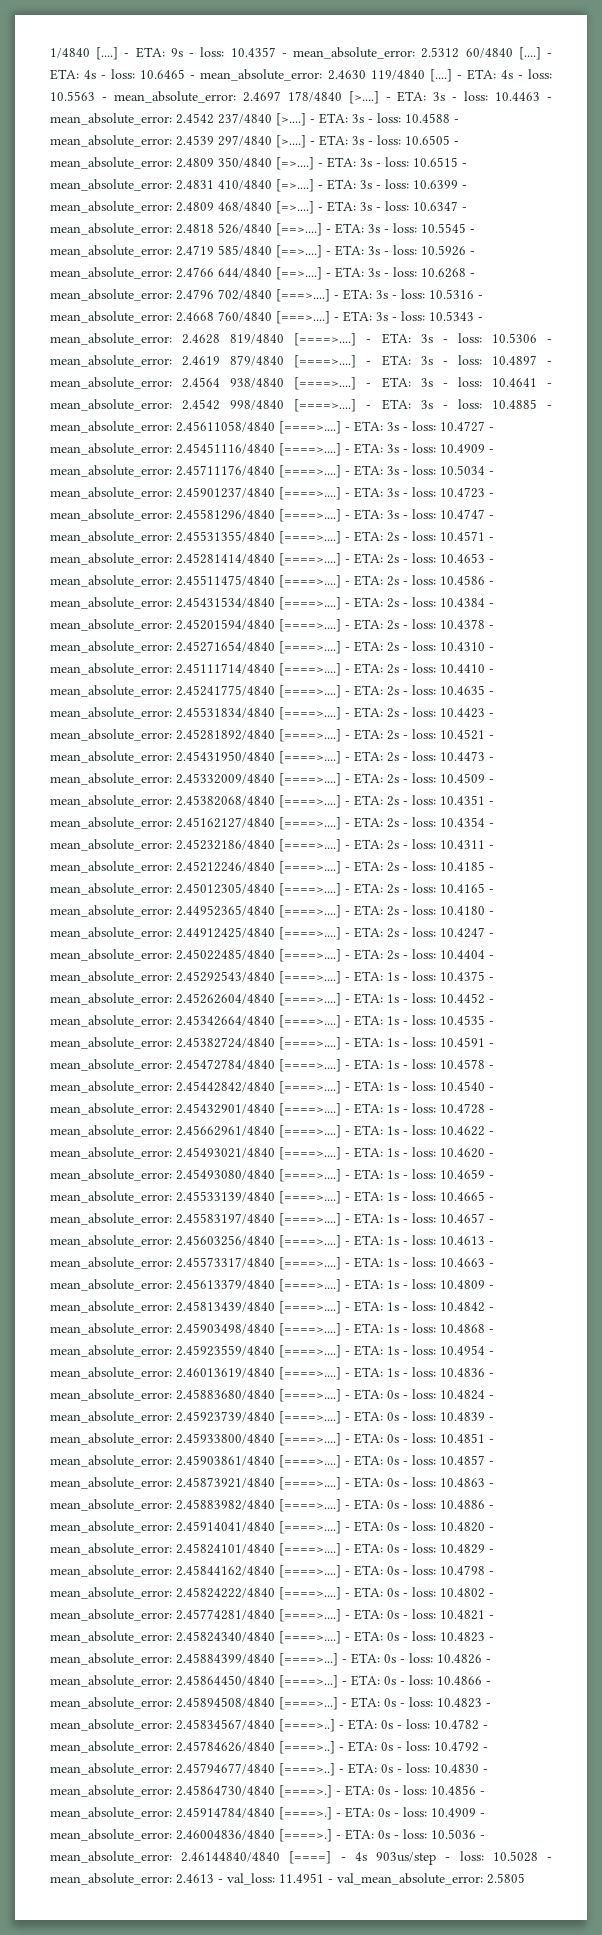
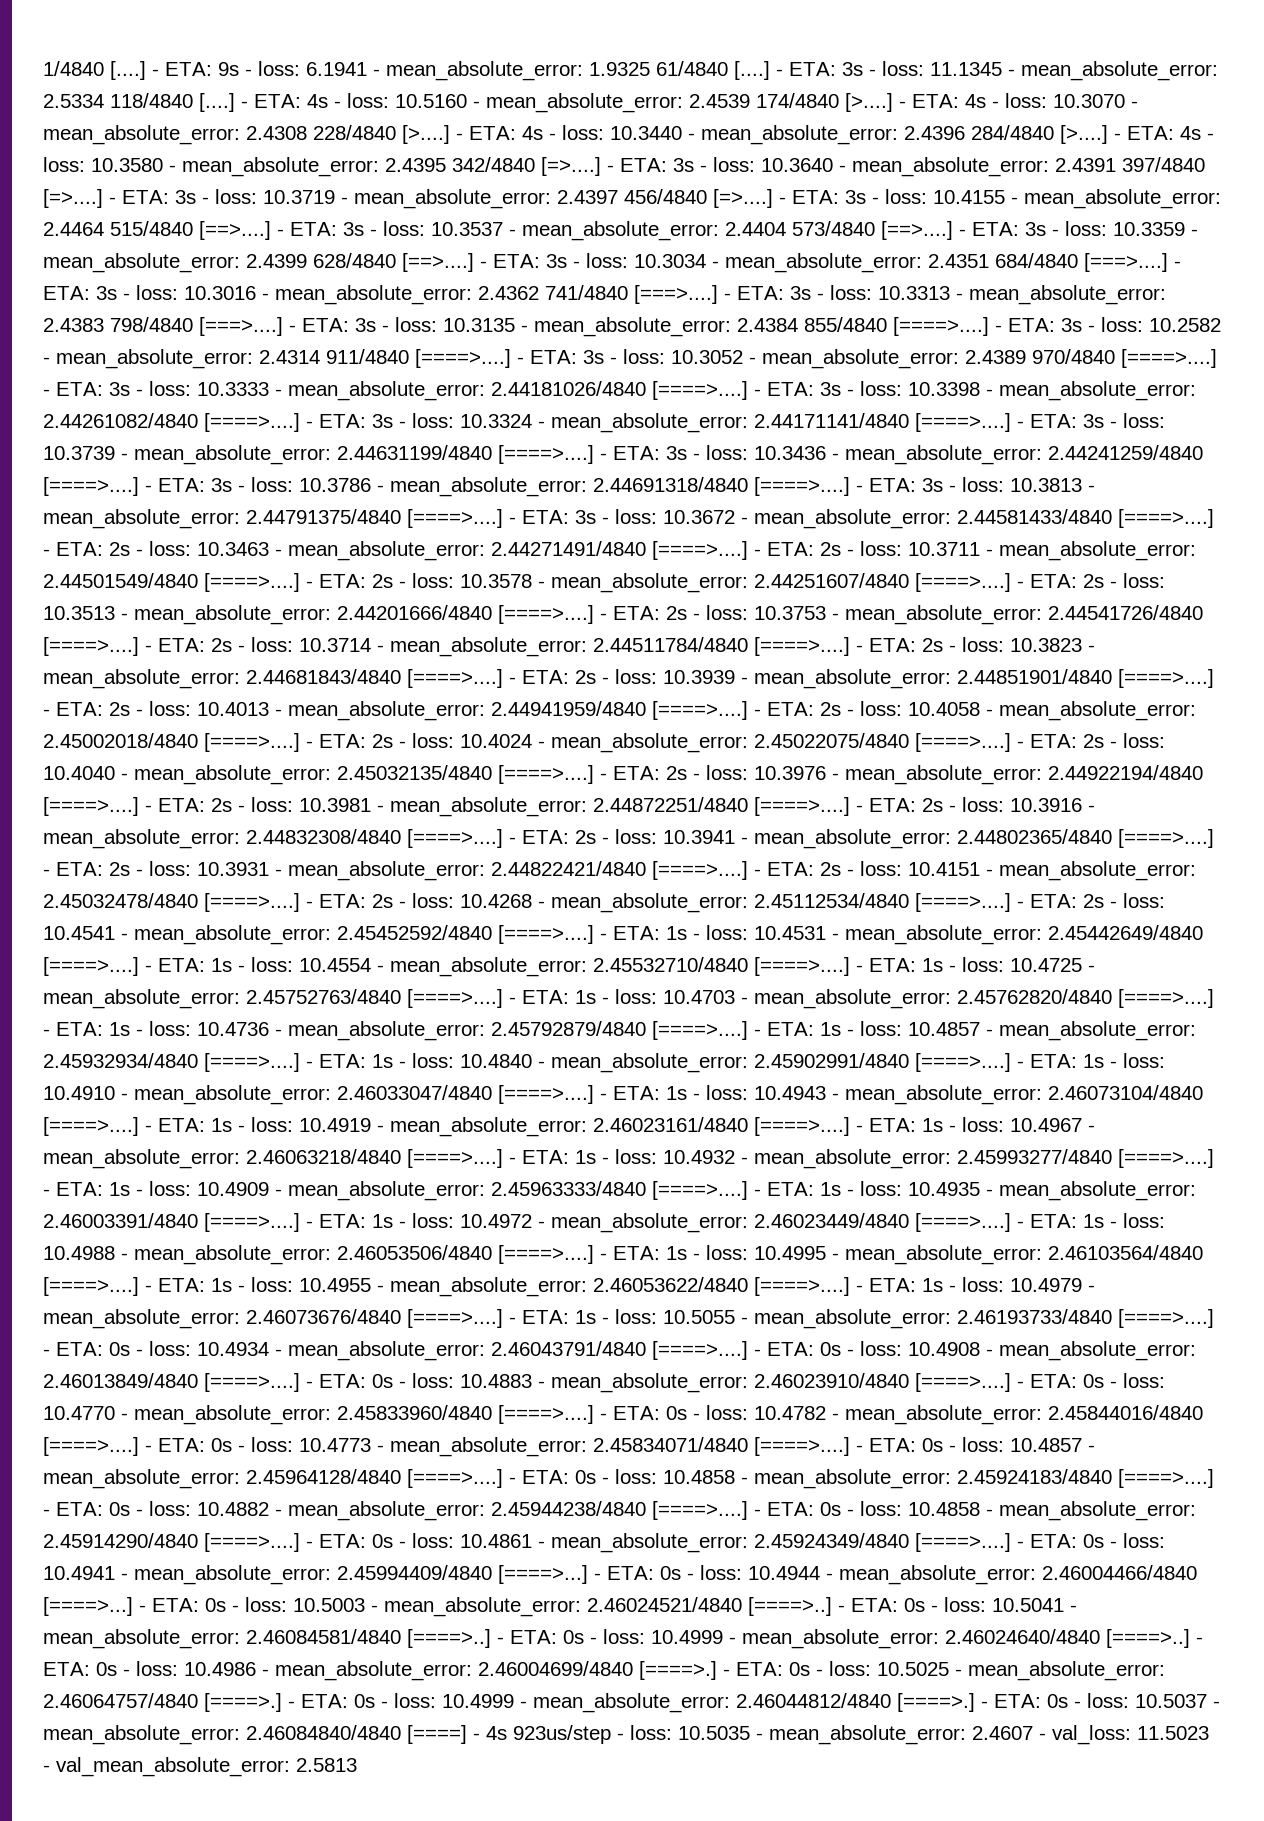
[230,47,552,60] [50,69,552,82] [50,91,553,104] [50,113,459,126] [50,135,459,148] [50,157,467,170] [50,179,467,192] [50,201,467,214] [50,223,475,236] [50,245,475,258] [50,267,475,280] [50,289,483,302] [50,311,483,324] [50,333,553,346] [50,355,553,368] [50,377,553,390] [50,399,553,412] [50,421,494,434] [50,443,494,456] [50,465,494,478] [50,487,494,500] [50,509,494,522] [50,531,494,544] [50,553,494,566] [50,575,494,588] [50,597,494,610] [50,619,494,632] [50,641,494,654] [50,663,494,676] [50,685,494,698] [50,707,494,720] [50,729,494,742] [50,751,494,764] [50,773,494,786] [50,795,494,808] [50,817,494,830] [50,839,494,852] [50,861,494,874] [50,883,494,896] [50,905,494,918] [50,927,494,940] [50,949,494,962] [50,971,494,984] [50,993,494,1006] [50,1015,494,1028] [50,1037,494,1050] [50,1059,494,1072] [50,1081,494,1094] [50,1103,494,1116] [50,1125,494,1138] [50,1147,494,1160] [50,1169,494,1182] [50,1191,494,1204] [50,1213,494,1226] [50,1235,494,1248] [50,1257,494,1270] [50,1279,494,1292] [50,1301,494,1314] [50,1323,494,1336] [50,1345,494,1358] [50,1367,494,1380] [50,1389,494,1402] [50,1411,494,1424] [50,1433,494,1446] [50,1455,275,1467] 10.4357 - mean_absolute_error: 2.5312 60/4840 [....] - ETA: 4s - loss: 10.6465 - mean_absolute_error: 2.4630 119/4840 [....] - ETA: 4s - loss: 10.5563 - mean_absolute_error: 2.4697 178/4840 [>....] - ETA: 3s - loss: 10.4463 - mean_absolute_error: 2.4542 237/4840 [>....] - ETA: 3s - loss: 10.4588 - mean_absolute_error: 2.4539 297/4840 [>....] - ETA: 3s - loss: 10.6505 - mean_absolute_error: 2.4809 350/4840 [=>....] - ETA: 3s - loss: 10.6515 - mean_absolute_error: 2.4831 410/4840 [=>....] - ETA: 3s - loss: 10.6399 - mean_absolute_error: 2.4809 468/4840 [=>....] - ETA: 3s - loss: 10.6347 - mean_absolute_error: 2.4818 526/4840 [==>....] - ETA: 3s - loss: 10.5545 - mean_absolute_error: 2.4719 585/4840 [==>....] - ETA: 3s - loss: 10.5926 - mean_absolute_error: 2.4766 644/4840 [==>....] - ETA: 3s - loss: 10.6268 - mean_absolute_error: 2.4796 702/4840 [===>....] - ETA: 3s - loss: 10.5316 - mean_absolute_error: 2.4668 760/4840 [===>....] - ETA: 3s - loss: 10.5343 - mean_absolute_error: 2.4628 819/4840 [====>....] - ETA: 3s - loss: 10.5306 - mean_absolute_error: 2.4619 879/4840 [====>....] - ETA: 3s - loss: 10.4897 - mean_absolute_error: 2.4564 938/4840 [====>....] - ETA: 3s - loss: 10.4641 - mean_absolute_error: 2.4542 998/4840 [====>....] - ETA: 3s - loss: 10.4885 - mean_absolute_error: 2.45611058/4840 [====>....] - ETA: 3s - loss: 10.4727 - mean_absolute_error: 2.45451116/4840 [====>....] - ETA: 3s - loss: 10.4909 - mean_absolute_error: 2.45711176/4840 [====>....] - ETA: 3s - loss: 10.5034 - mean_absolute_error: 2.45901237/4840 [====>....] - ETA: 3s - loss: 10.4723 - mean_absolute_error: 2.45581296/4840 [====>....] - ETA: 3s - loss: 10.4747 - mean_absolute_error: 2.45531355/4840 [====>....] - ETA: 2s - loss: 10.4571 - mean_absolute_error: 2.45281414/4840 [====>....] - ETA: 2s - loss: 10.4653 - mean_absolute_error: 2.45511475/4840 [====>....] - ETA: 2s - loss: 10.4586 - mean_absolute_error: 2.45431534/4840 [====>....] - ETA: 2s - loss: 10.4384 - mean_absolute_error: 2.45201594/4840 [====>....] - ETA: 2s - loss: 10.4378 - mean_absolute_error: 2.45271654/4840 [====>....] - ETA: 2s - loss: 10.4310 - mean_absolute_error: 2.45111714/4840 [====>....] - ETA: 2s - loss: 10.4410 - mean_absolute_error: 2.45241775/4840 [====>....] - ETA: 2s - loss: 10.4635 - mean_absolute_error: 2.45531834/4840 [====>....] - ETA: 2s - loss: 10.4423 - mean_absolute_error: 2.45281892/4840 [====>....] - ETA: 2s - loss: 10.4521 - mean_absolute_error: 2.45431950/4840 [====>....] - ETA: 2s - loss: 10.4473 - mean_absolute_error: 2.45332009/4840 [====>....] - ETA: 2s - loss: 10.4509 - mean_absolute_error: 2.45382068/4840 [====>....] - ETA: 2s - loss: 10.4351 - mean_absolute_error: 2.45162127/4840 [====>....] - ETA: 2s - loss: 10.4354 - mean_absolute_error: 2.45232186/4840 [====>....] - ETA: 2s - loss: 10.4311 - mean_absolute_error: 2.45212246/4840 [====>....] - ETA: 2s - loss: 10.4185 - mean_absolute_error: 2.45012305/4840 [====>....] - ETA: 2s - loss: 10.4165 - mean_absolute_error: 2.44952365/4840 [====>....] - ETA: 2s - loss: 10.4180 - mean_absolute_error: 2.44912425/4840 [====>....] - ETA: 2s - loss: 10.4247 - mean_absolute_error: 2.45022485/4840 [====>....] - ETA: 2s - loss: 10.4404 - mean_absolute_error: 2.45292543/4840 [====>....] - ETA: 1s - loss: 10.4375 - mean_absolute_error: 2.45262604/4840 [====>....] - ETA: 1s - loss: 10.4452 - mean_absolute_error: 2.45342664/4840 [====>....] - ETA: 1s - loss: 10.4535 - mean_absolute_error: 2.45382724/4840 [====>....] - ETA: 1s - loss: 10.4591 - mean_absolute_error: 2.45472784/4840 [====>....] - ETA: 1s - loss: 10.4578 - mean_absolute_error: 2.45442842/4840 [====>....] - ETA: 1s - loss: 10.4540 - mean_absolute_error: 2.45432901/4840 [====>....] - ETA: 1s - loss: 10.4728 - mean_absolute_error: 2.45662961/4840 [====>....] - ETA: 1s - loss: 10.4622 - mean_absolute_error: 2.45493021/4840 [====>....] - ETA: 1s - loss: 10.4620 - mean_absolute_error: 2.45493080/4840 [====>....] - ETA: 1s - loss: 10.4659 - mean_absolute_error: 2.45533139/4840 [====>....] - ETA: 1s - loss: 10.4665 - mean_absolute_error: 2.45583197/4840 [====>....] - ETA: 1s - loss: 10.4657 - mean_absolute_error: 2.45603256/4840 [====>....] - ETA: 1s - loss: 10.4613 - mean_absolute_error: 2.45573317/4840 [====>....] - ETA: 1s - loss: 10.4663 - mean_absolute_error: 2.45613379/4840 [====>....] - ETA: 1s - loss: 10.4809 - mean_absolute_error: 2.45813439/4840 [====>....] - ETA: 1s - loss: 10.4842 - mean_absolute_error: 2.45903498/4840 [====>....] - ETA: 1s - loss: 10.4868 - mean_absolute_error: 2.45923559/4840 [====>....] - ETA: 1s - loss: 10.4954 - mean_absolute_error: 2.46013619/4840 [====>....] - ETA: 1s - loss: 10.4836 - mean_absolute_error: 2.45883680/4840 [====>....] - ETA: 0s - loss: 10.4824 - mean_absolute_error: 2.45923739/4840 [====>....] - ETA: 0s - loss: 10.4839 - mean_absolute_error: 2.45933800/4840 [====>....] - ETA: 0s - loss: 10.4851 - mean_absolute_error: 2.45903861/4840 -> [306,61,1218,81] [43,93,1138,113] [43,125,1214,145] [43,157,1205,177] [43,189,1221,209] [43,221,1198,241] [43,253,1181,273] [43,285,1166,305] [43,317,1221,337] [43,349,1217,369] [43,381,1196,401] [43,413,1165,433] [43,445,1203,465] [43,477,1095,497] [43,509,1214,529] [43,541,1196,561] [43,573,1165,593] [43,605,1203,625] [43,637,1095,657] [43,669,1214,689] [43,701,1196,721] [43,733,1165,753] [43,765,1203,785] [43,797,1095,817] [43,829,1214,849] [43,861,1196,881] [43,893,1165,913] [43,925,1203,945] [43,957,1095,977] [43,989,1214,1009] [43,1021,1196,1041] [43,1053,1165,1073] [43,1085,1203,1105] [43,1117,1095,1137] [43,1149,1214,1169] [43,1181,1196,1201] [43,1213,1165,1233] [43,1245,1203,1265] [43,1277,1095,1297] [43,1309,1214,1329] [43,1341,1196,1361] [43,1373,1165,1393] [43,1405,1203,1425] [43,1437,748,1457] 6.1941 - mean_absolute_error: 1.9325 61/4840 [....] - ETA: 3s - loss: 11.1345 - mean_absolute_error: 2.5334 118/4840 [....] - ETA: 4s - loss: 10.5160 - mean_absolute_error: 2.4539 174/4840 [>....] - ETA: 4s - loss: 10.3070 - mean_absolute_error: 2.4308 228/4840 [>....] - ETA: 4s - loss: 10.3440 - mean_absolute_error: 2.4396 284/4840 [>....] - ETA: 4s - loss: 10.3580 - mean_absolute_error: 2.4395 342/4840 [=>....] - ETA: 3s - loss: 10.3640 - mean_absolute_error: 2.4391 397/4840 [=>....] - ETA: 3s - loss: 10.3719 - mean_absolute_error: 2.4397 456/4840 [=>....] - ETA: 3s - loss: 10.4155 - mean_absolute_error: 2.4464 515/4840 [==>....] - ETA: 3s - loss: 10.3537 - mean_absolute_error: 2.4404 573/4840 [==>....] - ETA: 3s - loss: 10.3359 - mean_absolute_error: 2.4399 628/4840 [==>....] - ETA: 3s - loss: 10.3034 - mean_absolute_error: 2.4351 684/4840 [===>....] - ETA: 3s - loss: 10.3016 - mean_absolute_error: 2.4362 741/4840 [===>....] - ETA: 3s - loss: 10.3313 - mean_absolute_error: 2.4383 798/4840 [===>....] - ETA: 3s - loss: 10.3135 - mean_absolute_error: 2.4384 855/4840 [====>....] - ETA: 3s - loss: 10.2582 - mean_absolute_error: 2.4314 911/4840 [====>....] - ETA: 3s - loss: 10.3052 - mean_absolute_error: 2.4389 970/4840 [====>....] - ETA: 3s - loss: 10.3333 - mean_absolute_error: 2.44181026/4840 [====>....] - ETA: 3s - loss: 10.3398 - mean_absolute_error: 2.44261082/4840 [====>....] - ETA: 3s - loss: 10.3324 - mean_absolute_error: 2.44171141/4840 [====>....] - ETA: 3s - loss: 10.3739 - mean_absolute_error: 2.44631199/4840 [====>....] - ETA: 3s - loss: 10.3436 - mean_absolute_error: 2.44241259/4840 [====>....] - ETA: 3s - loss: 10.3786 - mean_absolute_error: 2.44691318/4840 [====>....] - ETA: 3s - loss: 10.3813 - mean_absolute_error: 2.44791375/4840 [====>....] - ETA: 3s - loss: 10.3672 - mean_absolute_error: 2.44581433/4840 [====>....] - ETA: 2s - loss: 10.3463 - mean_absolute_error: 2.44271491/4840 [====>....] - ETA: 2s - loss: 10.3711 - mean_absolute_error: 2.44501549/4840 [====>....] - ETA: 2s - loss: 10.3578 - mean_absolute_error: 2.44251607/4840 [====>....] - ETA: 2s - loss: 10.3513 - mean_absolute_error: 2.44201666/4840 [====>....] - ETA: 2s - loss: 10.3753 - mean_absolute_error: 2.44541726/4840 [====>....] - ETA: 2s - loss: 10.3714 - mean_absolute_error: 2.44511784/4840 [====>....] - ETA: 2s - loss: 10.3823 - mean_absolute_error: 2.44681843/4840 [====>....] - ETA: 2s - loss: 10.3939 - mean_absolute_error: 2.44851901/4840 [====>....] - ETA: 2s - loss: 10.4013 - mean_absolute_error: 2.44941959/4840 [====>....] - ETA: 2s - loss: 10.4058 - mean_absolute_error: 2.45002018/4840 [====>....] - ETA: 2s - loss: 10.4024 - mean_absolute_error: 2.45022075/4840 [====>....] - ETA: 2s - loss: 10.4040 - mean_absolute_error: 2.45032135/4840 [====>....] - ETA: 2s - loss: 10.3976 - mean_absolute_error: 2.44922194/4840 [====>....] - ETA: 2s - loss: 10.3981 - mean_absolute_error: 2.44872251/4840 [====>....] - ETA: 2s - loss: 10.3916 - mean_absolute_error: 2.44832308/4840 [====>....] - ETA: 2s - loss: 10.3941 - mean_absolute_error: 2.44802365/4840 [====>....] - ETA: 2s - loss: 10.3931 - mean_absolute_error: 2.44822421/4840 [====>....] - ETA: 2s - loss: 10.4151 - mean_absolute_error: 2.45032478/4840 [====>....] - ETA: 2s - loss: 10.4268 - mean_absolute_error: 2.45112534/4840 [====>....] - ETA: 2s - loss: 10.4541 - mean_absolute_error: 2.45452592/4840 [====>....] - ETA: 1s - loss: 10.4531 - mean_absolute_error: 2.45442649/4840 [====>....] - ETA: 1s - loss: 10.4554 - mean_absolute_error: 2.45532710/4840 [====>....] - ETA: 1s - loss: 10.4725 - mean_absolute_error: 2.45752763/4840 [====>....] - ETA: 1s - loss: 10.4703 - mean_absolute_error: 2.45762820/4840 [====>....] - ETA: 1s - loss: 10.4736 - mean_absolute_error: 2.45792879/4840 [====>....] - ETA: 1s - loss: 10.4857 - mean_absolute_error: 2.45932934/4840 [====>....] - ETA: 1s - loss: 10.4840 - mean_absolute_error: 2.45902991/4840 [====>....] - ETA: 1s - loss: 10.4910 - mean_absolute_error: 2.46033047/4840 [====>....] - ETA: 1s - loss: 10.4943 - mean_absolute_error: 2.46073104/4840 [====>....] - ETA: 1s - loss: 10.4919 - mean_absolute_error: 2.46023161/4840 [====>....] - ETA: 1s - loss: 10.4967 - mean_absolute_error: 2.46063218/4840 [====>....] - ETA: 1s - loss: 10.4932 - mean_absolute_error: 2.45993277/4840 [====>....] - ETA: 1s - loss: 10.4909 - mean_absolute_error: 2.45963333/4840 [====>....] - ETA: 1s - loss: 10.4935 - mean_absolute_error: 2.46003391/4840 [====>....] - ETA: 1s - loss: 10.4972 - mean_absolute_error: 2.46023449/4840 [====>....] - ETA: 1s - loss: 10.4988 - mean_absolute_error: 2.46053506/4840 [====>....] - ETA: 1s - loss: 10.4995 - mean_absolute_error: 2.46103564/4840 [====>....] - ETA: 1s - loss: 10.4955 - mean_absolute_error: 2.46053622/4840 [====>....] - ETA: 1s - loss: 10.4979 - mean_absolute_error: 2.46073676/4840 [====>....] - ETA: 1s - loss: 10.5055 - mean_absolute_error: 2.46193733/4840 [====>....] - ETA: 0s - loss: 10.4934 - mean_absolute_error: 2.46043791/4840 [====>....] - ETA: 0s - loss: 10.4908 - mean_absolute_error: 2.46013849/4840 [====>....] - ETA: 0s - loss: 10.4883 - mean_absolute_error: 2.46023910/4840 [====>....] - ETA: 0s - loss: 10.4770 - mean_absolute_error: 2.45833960/4840 [====>....] - ETA: 0s - loss: 10.4782 - mean_absolute_error: 2.45844016/4840 [====>....] - ETA: 0s - loss: 10.4773 - mean_absolute_error: 2.45834071/4840
[176,1477,494,1490] [50,1499,494,1512] [50,1521,494,1534] [50,1543,494,1556] [50,1565,494,1578] [50,1587,494,1600] [50,1609,494,1622] [50,1631,494,1644] [50,1653,491,1666] [50,1675,491,1688] [50,1697,491,1710] [50,1719,488,1732] [50,1741,488,1754] [50,1763,488,1776] [50,1785,485,1798] [50,1807,485,1820] [50,1829,485,1842] [50,1851,281,1863] 2.45873921/4840 [====>....] - ETA: 0s - loss: 10.4863 - mean_absolute_error: 2.45883982/4840 [====>....] - ETA: 0s - loss: 10.4886 - mean_absolute_error: 2.45914041/4840 [====>....] - ETA: 0s - loss: 10.4820 - mean_absolute_error: 2.45824101/4840 [====>....] - ETA: 0s - loss: 10.4829 - mean_absolute_error: 2.45844162/4840 [====>....] - ETA: 0s - loss: 10.4798 - mean_absolute_error: 2.45824222/4840 [====>....] - ETA: 0s - loss: 10.4802 - mean_absolute_error: 2.45774281/4840 [====>....] - ETA: 0s - loss: 10.4821 - mean_absolute_error: 2.45824340/4840 [====>....] - ETA: 0s - loss: 10.4823 - mean_absolute_error: 2.45884399/4840 [====>...] - ETA: 0s - loss: 10.4826 - mean_absolute_error: 2.45864450/4840 [====>...] - ETA: 0s - loss: 10.4866 - mean_absolute_error: 2.45894508/4840 [====>...] - ETA: 0s - loss: 10.4823 - mean_absolute_error: 2.45834567/4840 [====>..] - ETA: 0s - loss: 10.4782 - mean_absolute_error: 2.45784626/4840 [====>..] - ETA: 0s - loss: 10.4792 - mean_absolute_error: 2.45794677/4840 [====>..] - ETA: 0s - loss: 10.4830 - mean_absolute_error: 2.45864730/4840 [====>.] - ETA: 0s - loss: 10.4856 - mean_absolute_error: 2.45914784/4840 [====>.] - ETA: 0s - loss: 10.4909 - mean_absolute_error: 2.46004836/4840 [====>.] - ETA: 0s - loss: 10.5036 - mean_absolute_error: 2.46144840/4840 -> [246,1469,1214,1489] [43,1501,1196,1521] [43,1533,1165,1553] [43,1565,1197,1585] [43,1597,1077,1617] [43,1629,1203,1649] [43,1661,1165,1681] [43,1693,1220,1713] [43,1725,401,1745] 2.45964128/4840 [====>....] - ETA: 0s - loss: 10.4858 - mean_absolute_error: 2.45924183/4840 [====>....] - ETA: 0s - loss: 10.4882 - mean_absolute_error: 2.45944238/4840 [====>....] - ETA: 0s - loss: 10.4858 - mean_absolute_error: 2.45914290/4840 [====>....] - ETA: 0s - loss: 10.4861 - mean_absolute_error: 2.45924349/4840 [====>....] - ETA: 0s - loss: 10.4941 - mean_absolute_error: 2.45994409/4840 [====>...] - ETA: 0s - loss: 10.4944 - mean_absolute_error: 2.46004466/4840 [====>...] - ETA: 0s - loss: 10.5003 - mean_absolute_error: 2.46024521/4840 [====>..] - ETA: 0s - loss: 10.5041 - mean_absolute_error: 2.46084581/4840 [====>..] - ETA: 0s - loss: 10.4999 - mean_absolute_error: 2.46024640/4840 [====>..] - ETA: 0s - loss: 10.4986 - mean_absolute_error: 2.46004699/4840 [====>.] - ETA: 0s - loss: 10.5025 - mean_absolute_error: 2.46064757/4840 [====>.] - ETA: 0s - loss: 10.4999 - mean_absolute_error: 2.46044812/4840 [====>.] - ETA: 0s - loss: 10.5037 - mean_absolute_error: 2.46084840/4840
[376,1851,552,1865] [50,1873,214,1885] 903us/step - loss: 10.5028 - mean_absolute_error: 2.4613 -> [513,1725,1033,1745] 923us/step - loss: 10.5035 - mean_absolute_error: 2.4607
[279,1873,324,1883] 11.4951 -> [1137,1726,1209,1740] 11.5023
[487,1873,525,1884] 2.5805 -> [296,1758,357,1772] 2.5813

